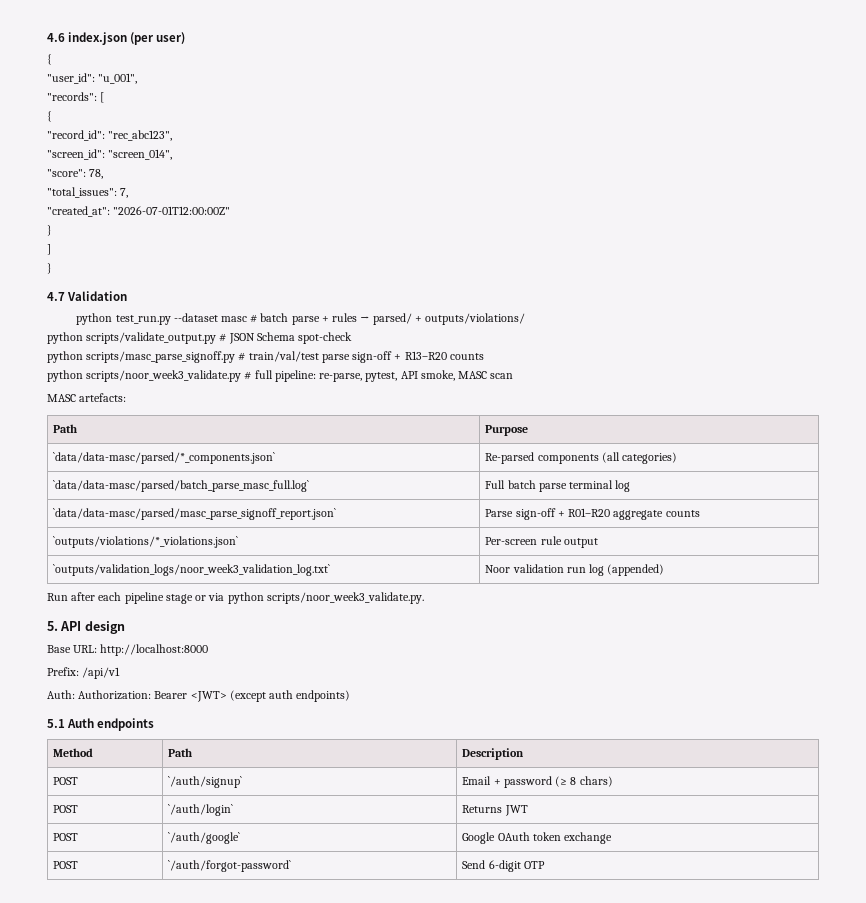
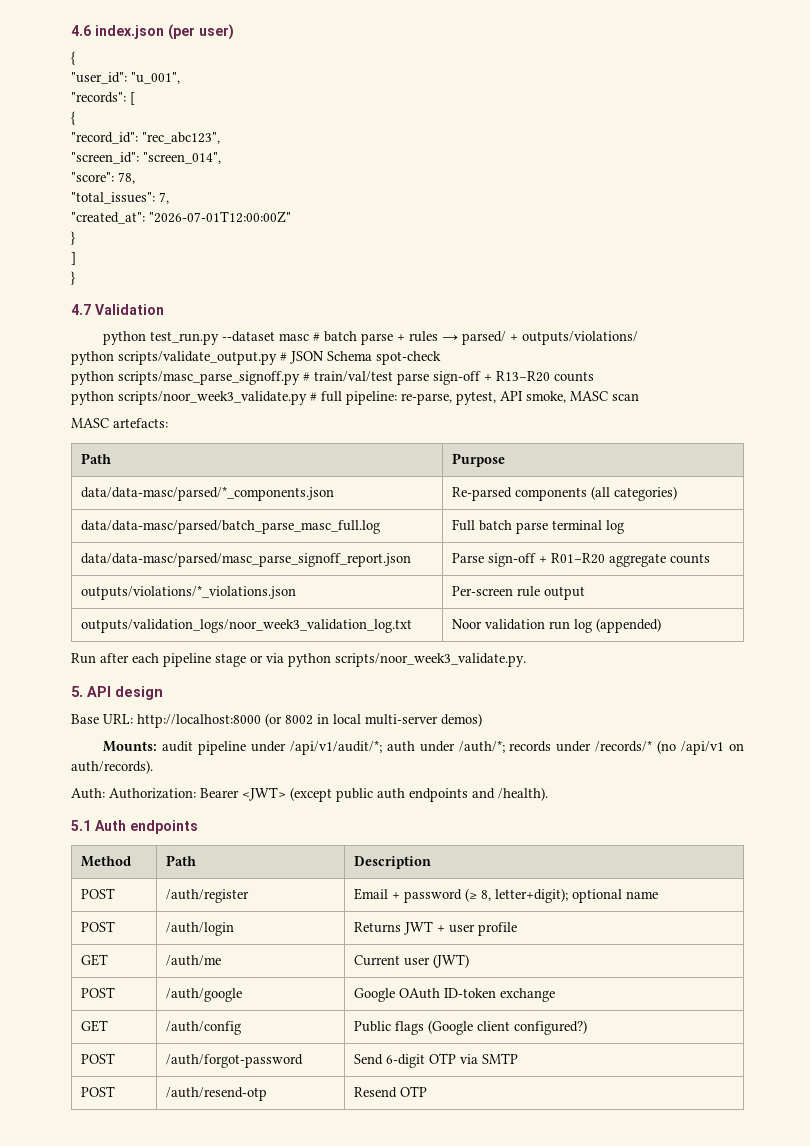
[53,452,276,464] `data/data-masc/parsed/*_components.json` -> [81,486,335,501] data/data-masc/parsed/*_components.json
[53,480,310,492] `data/data-masc/parsed/batch_parse_masc_full.log` -> [81,520,381,534] data/data-masc/parsed/batch_parse_masc_full.log
[53,508,337,520] `data/data-masc/parsed/masc_parse_signoff_report.json` -> [81,553,412,567] data/data-masc/parsed/masc_parse_signoff_report.json
[53,536,239,548] `outputs/violations/*_violations.json` -> [81,585,297,600] outputs/violations/*_violations.json
[53,564,331,576] `outputs/validation_logs/noor_week3_validation_log.txt` -> [81,619,413,633] outputs/validation_logs/noor_week3_validation_log.txt
[47,667,79,676] // Prefix: -> [265,713,482,727] [103,740,677,755] (or 8002 in local multi-server demos) // Mounts: audit pipeline under /api/v1/audit/*; auth under /auth/*; records under /records/* (no
(121, 673) none -> [729,743,745,751] [71,760,153,774] on auth/records).
[269,690,351,702] auth endpoints) -> [336,787,548,802] public auth endpoints and /health).
[168,776,243,788] `/auth/signup` -> [166,889,250,903] /auth/register
[570,776,613,787] [53,805,79,813] [168,804,234,816] 8 chars) // POST | `/auth/login` -> [481,888,659,903] [81,921,116,932] [166,922,235,936] 8, letter+digit); optional name // POST | /auth/login
[53,833,79,841] [168,832,241,844] // POST | `/auth/google` -> [437,922,518,936] [81,954,109,966] [166,955,222,966] [354,954,470,968] [81,987,116,998] [166,988,243,1002] + user profile // GET | /auth/me | Current user (JWT) // POST | /auth/google
[532,832,561,841] token -> [444,988,497,998] ID-token
[53,861,79,869] [168,860,292,872] // POST | `/auth/forgot-password` -> [81,1020,109,1032] [166,1021,242,1035] [354,1020,588,1035] [81,1053,116,1064] [166,1054,304,1068] // GET | /auth/config | Public flags (Google client configured?) // POST | /auth/forgot-password
(545, 865) none -> [460,1053,519,1064] [81,1086,116,1097] [166,1087,268,1101] [354,1086,428,1098] via SMTP // POST | /auth/resend-otp | Resend OTP

